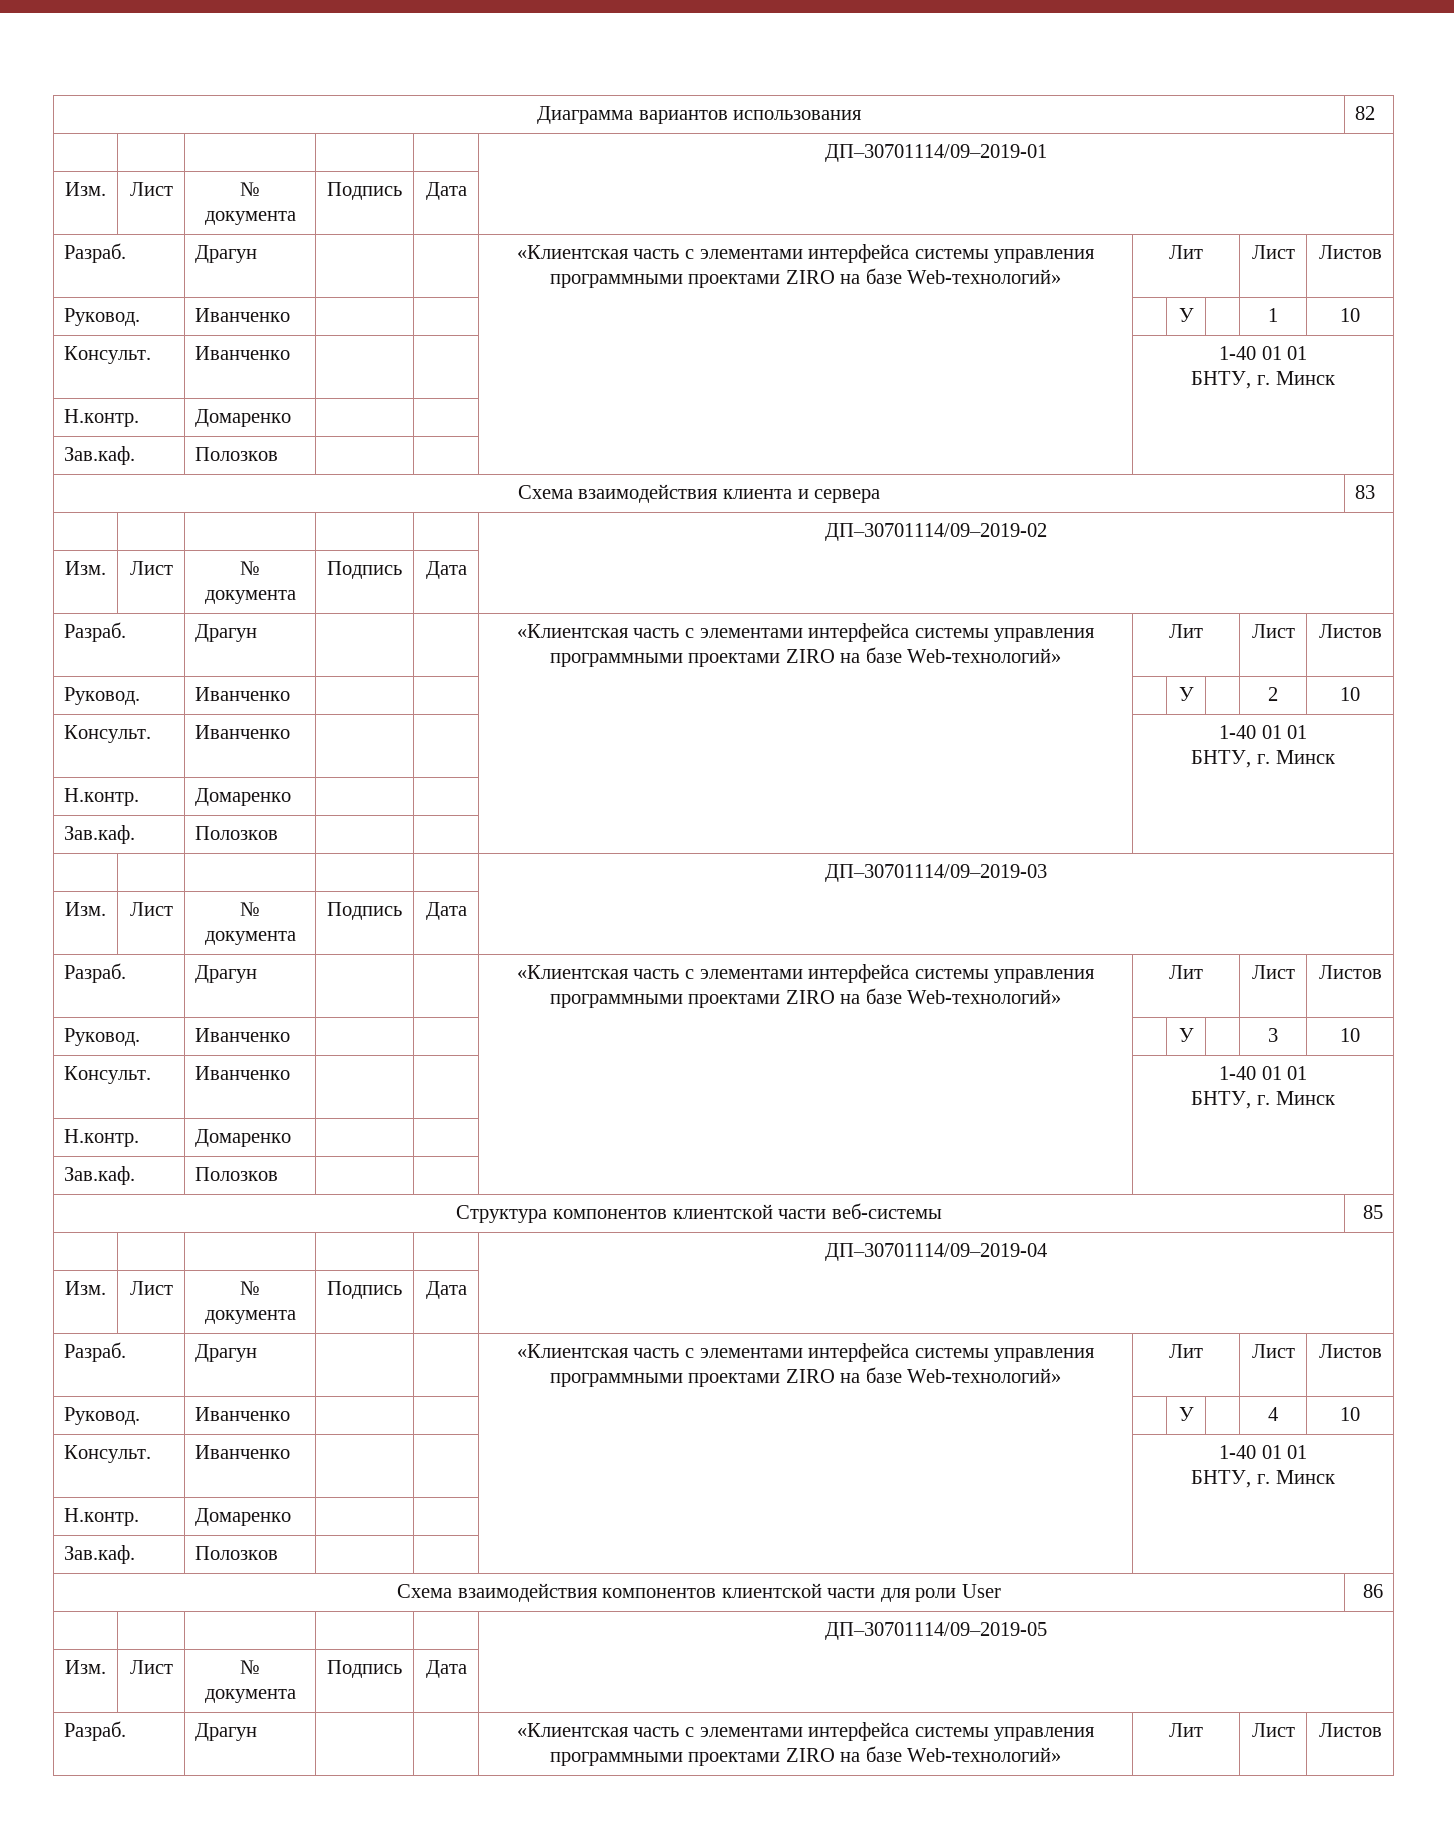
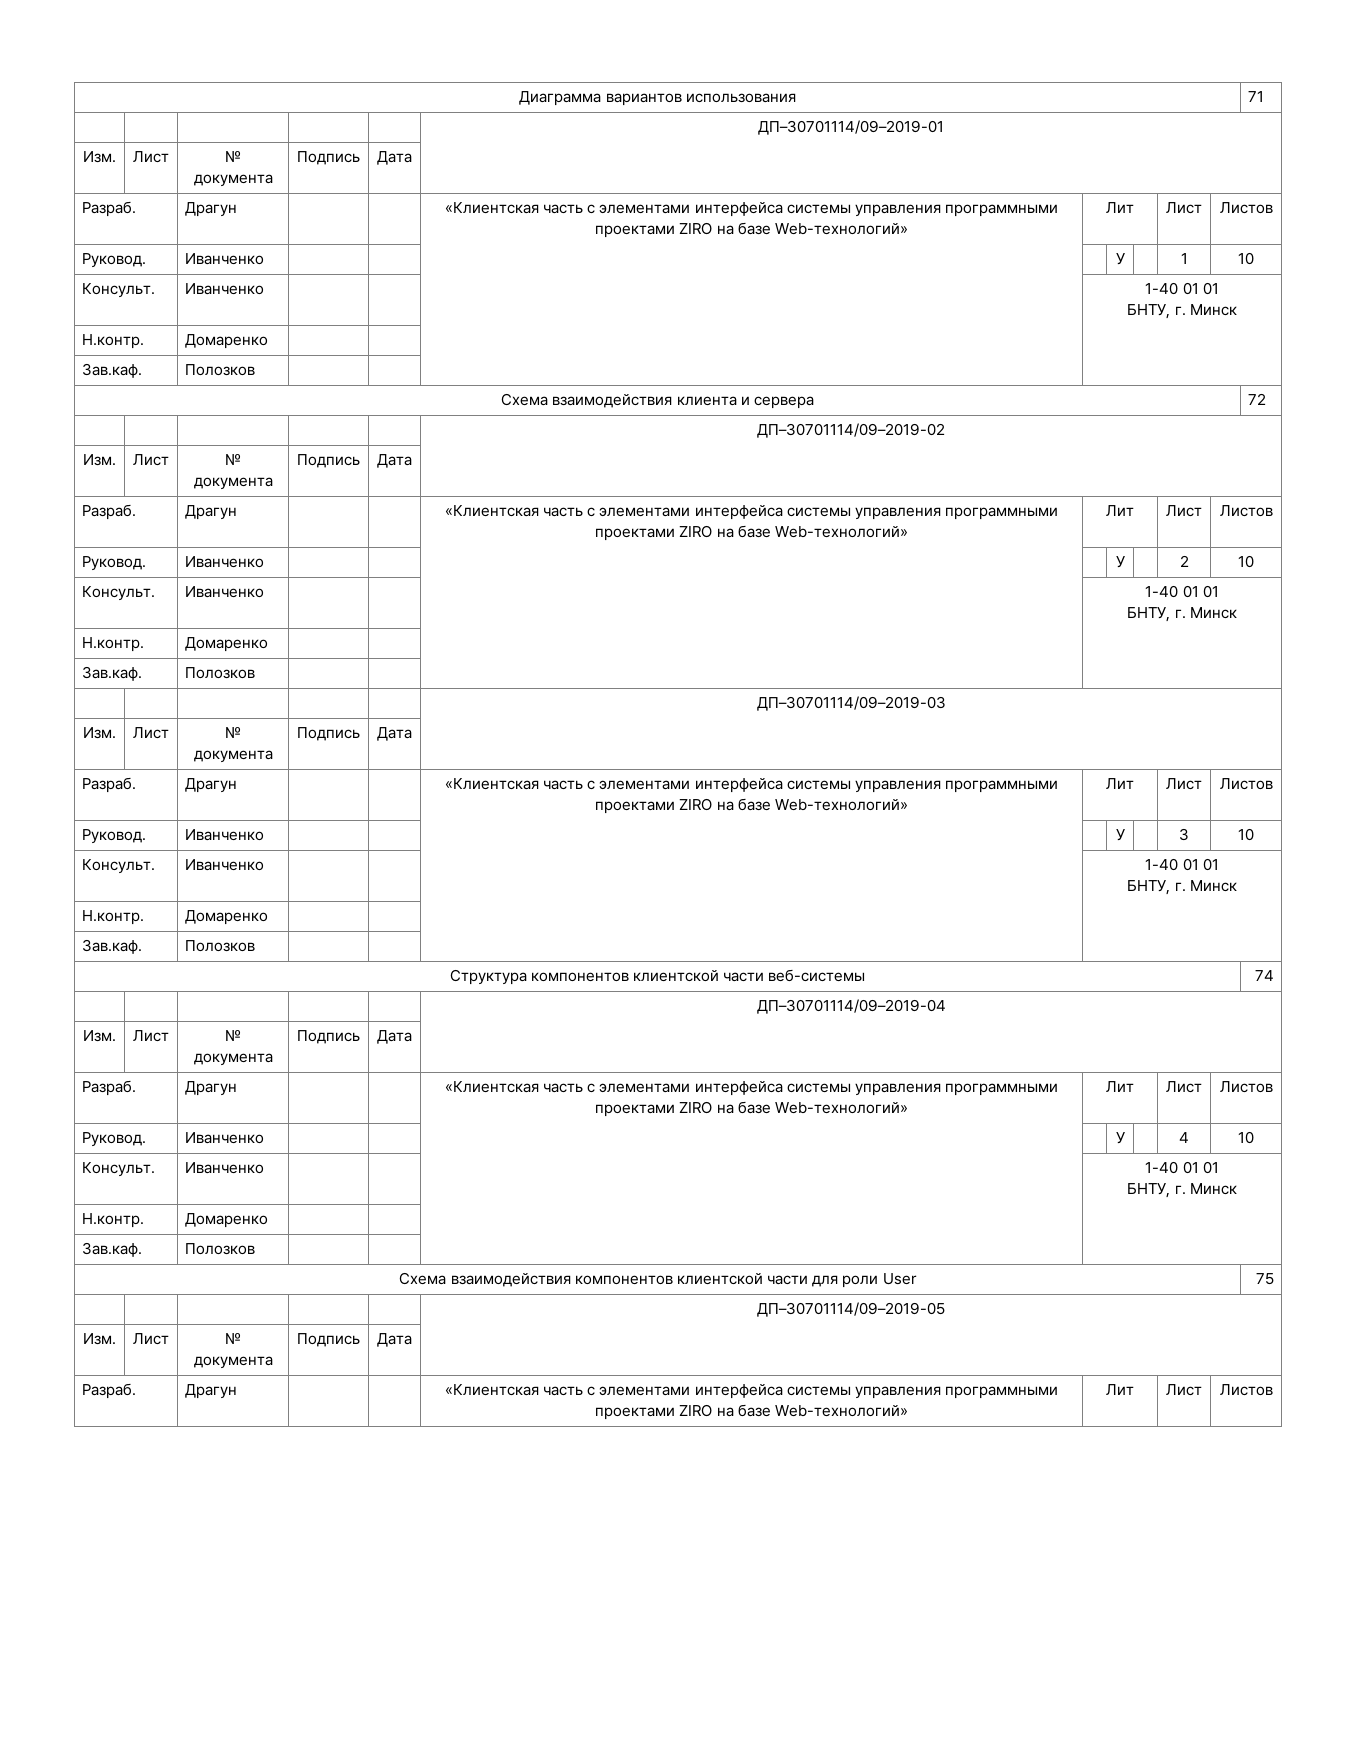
[1355,106,1376,120] 82 -> [1248,91,1265,102] 71
[1355,485,1376,499] 83 -> [1248,393,1267,405] 72
[1362,1205,1383,1219] 85 -> [1254,970,1274,981] 74
[1362,1584,1383,1598] 86 -> [1255,1273,1274,1285] 75

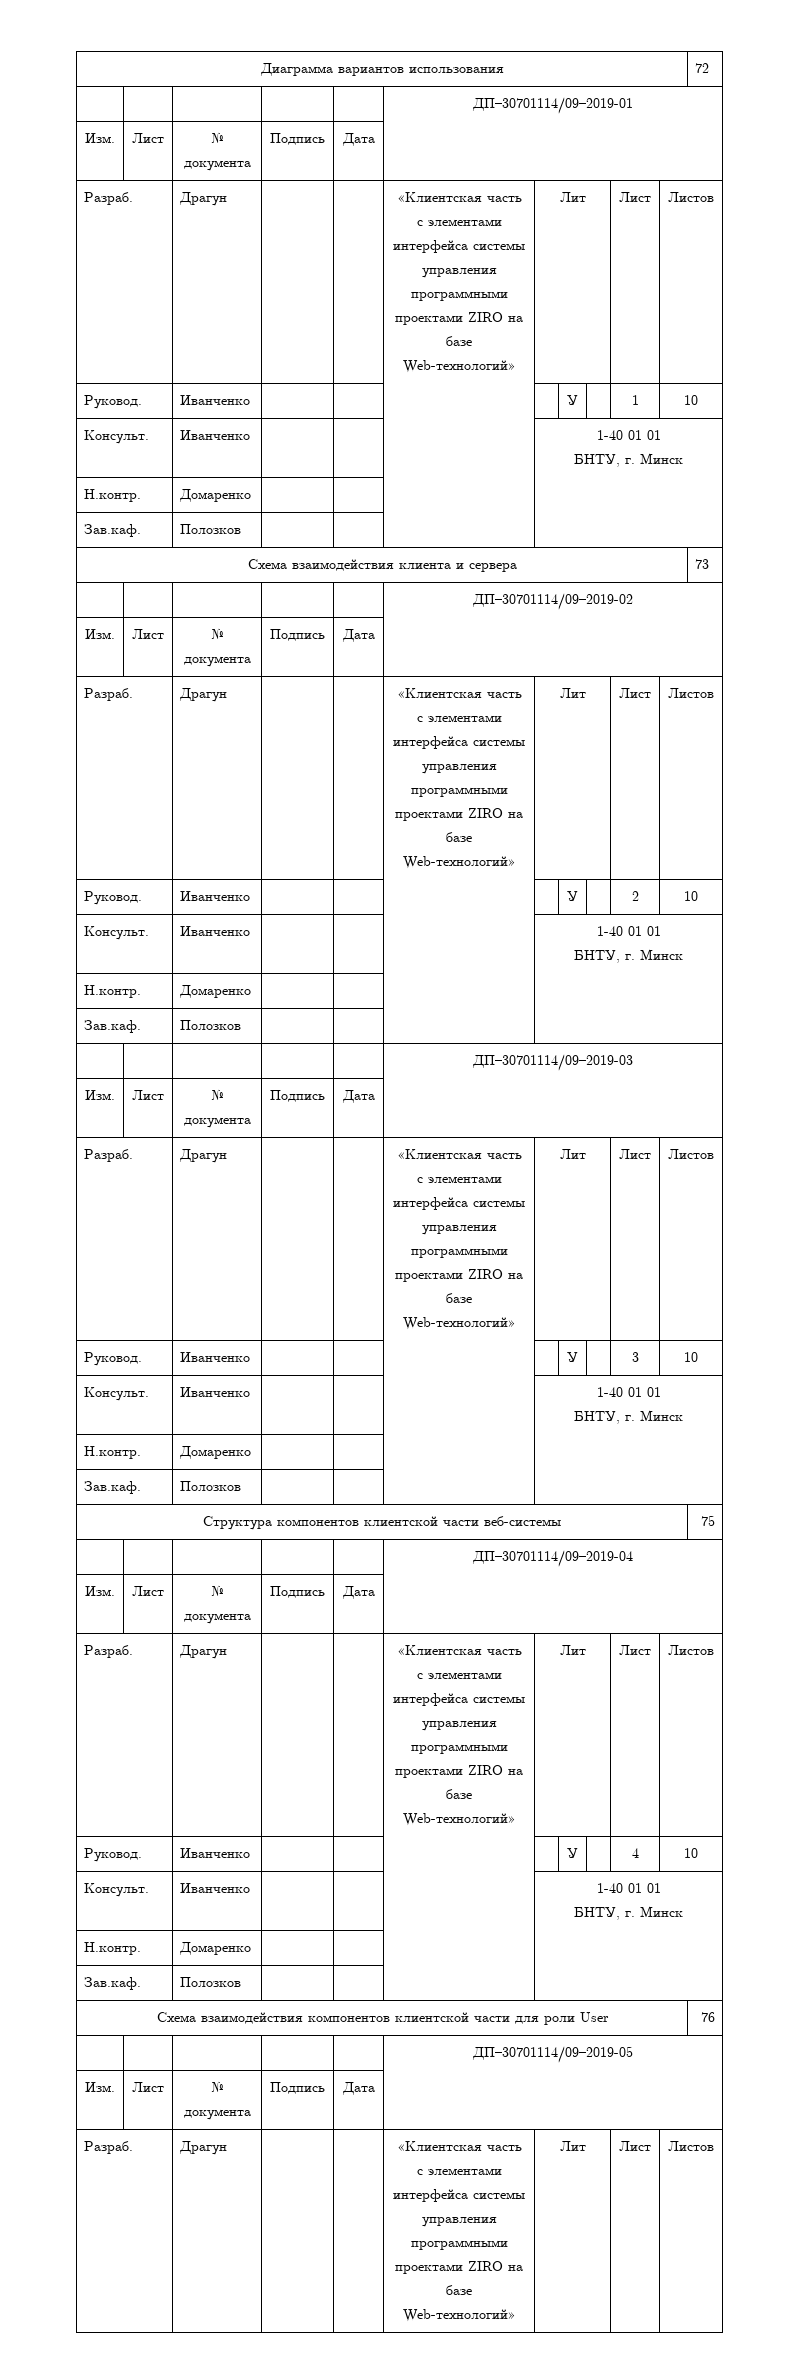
[1248,91,1265,102] 71 -> [695,63,710,73] 72
[1248,393,1267,405] 72 -> [695,559,710,569] 73
[1254,970,1274,981] 74 -> [700,1515,715,1526] 75
[1255,1273,1274,1285] 75 -> [700,2012,715,2022] 76

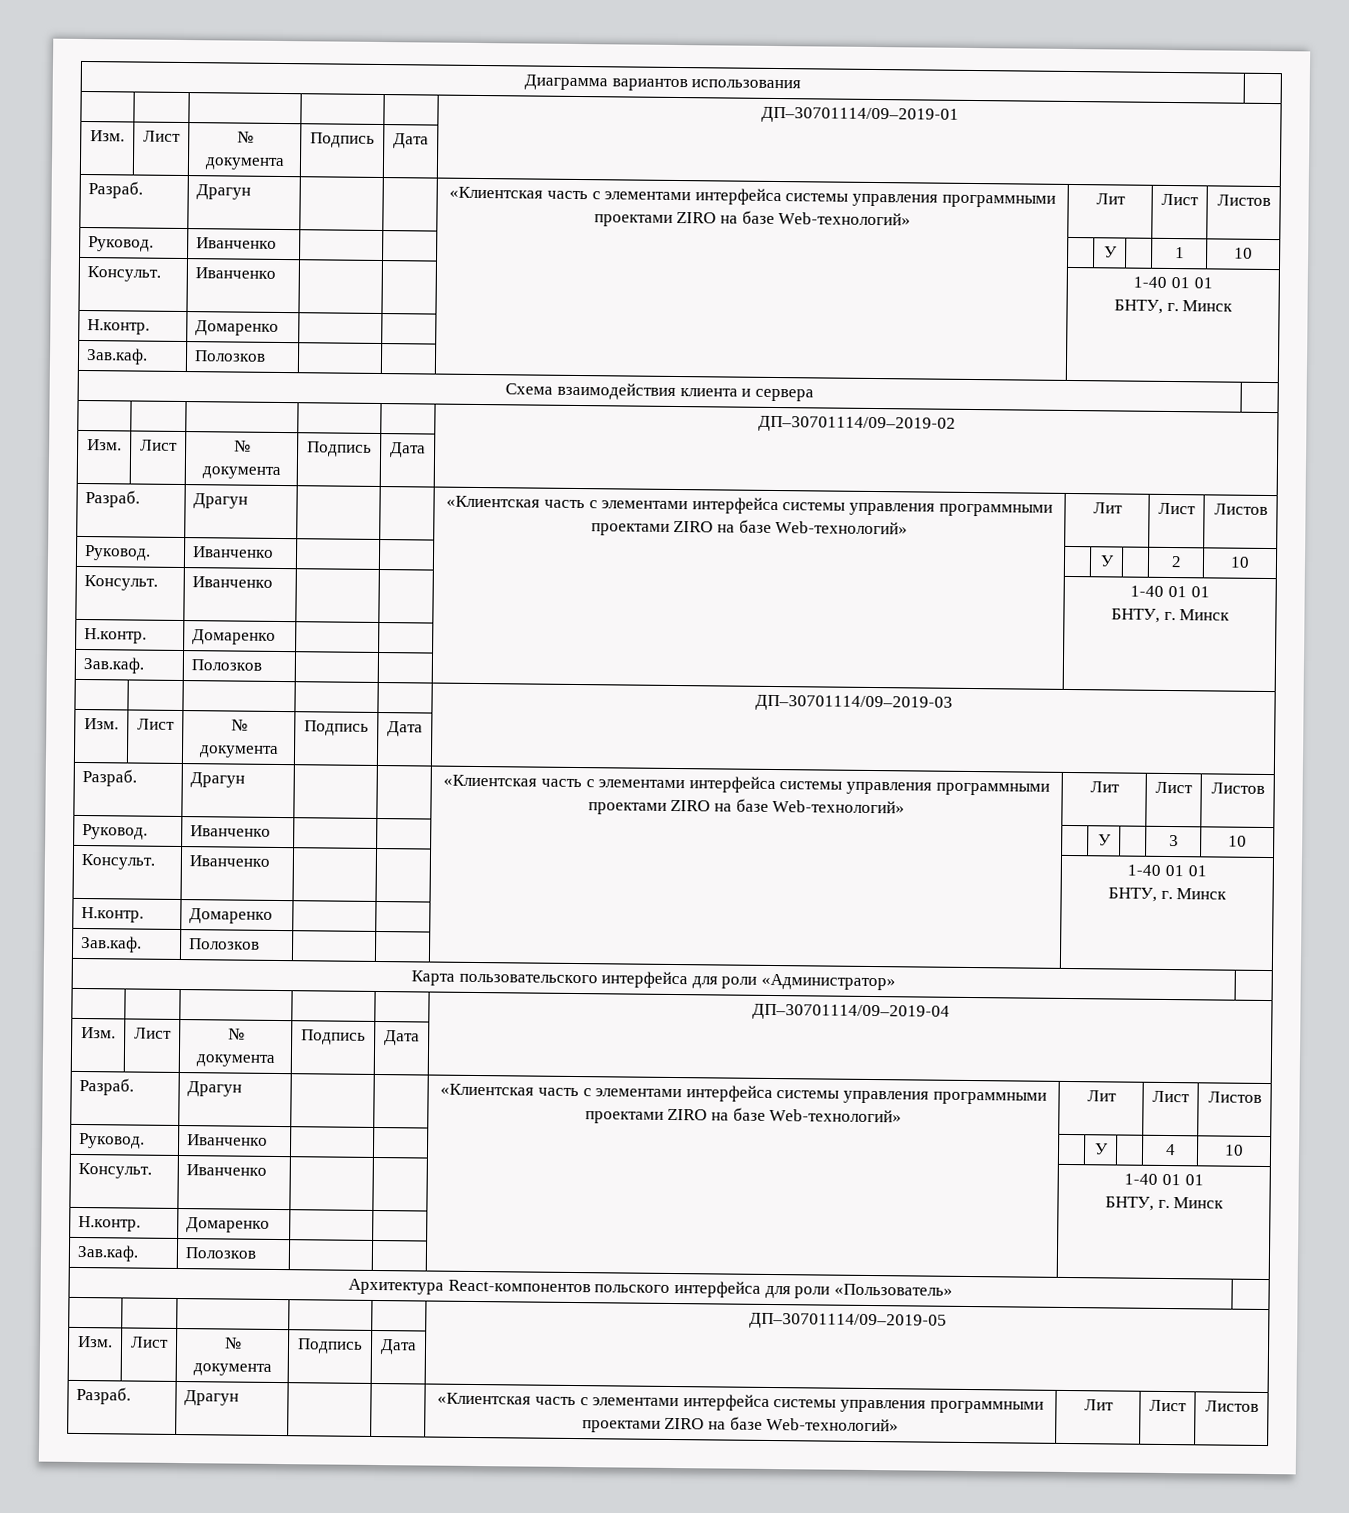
[695,63,710,73] 72 -> (802, 84) none
[695,559,710,569] 73 -> (814, 395) none
[203,1516,561,1530] [700,1515,715,1526] Структура компонентов клиентской части веб-системы | 75 -> [411,970,896,991] Карта пользовательского интерфейса для роли «Администратор» |
[156,2012,609,2025] [700,2012,715,2022] Схема взаимодействия компонентов клиентской части для роли User | 76 -> [348,1278,953,1299] Архитектура React-компонентов польского интерфейса для роли «Пользователь» |

